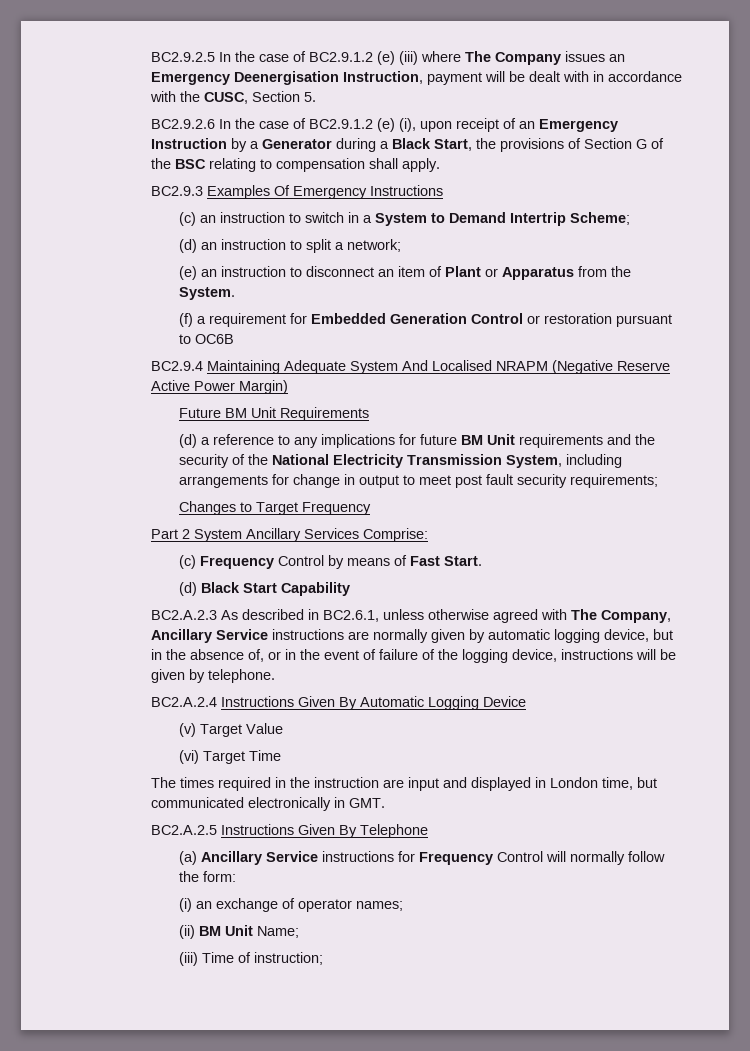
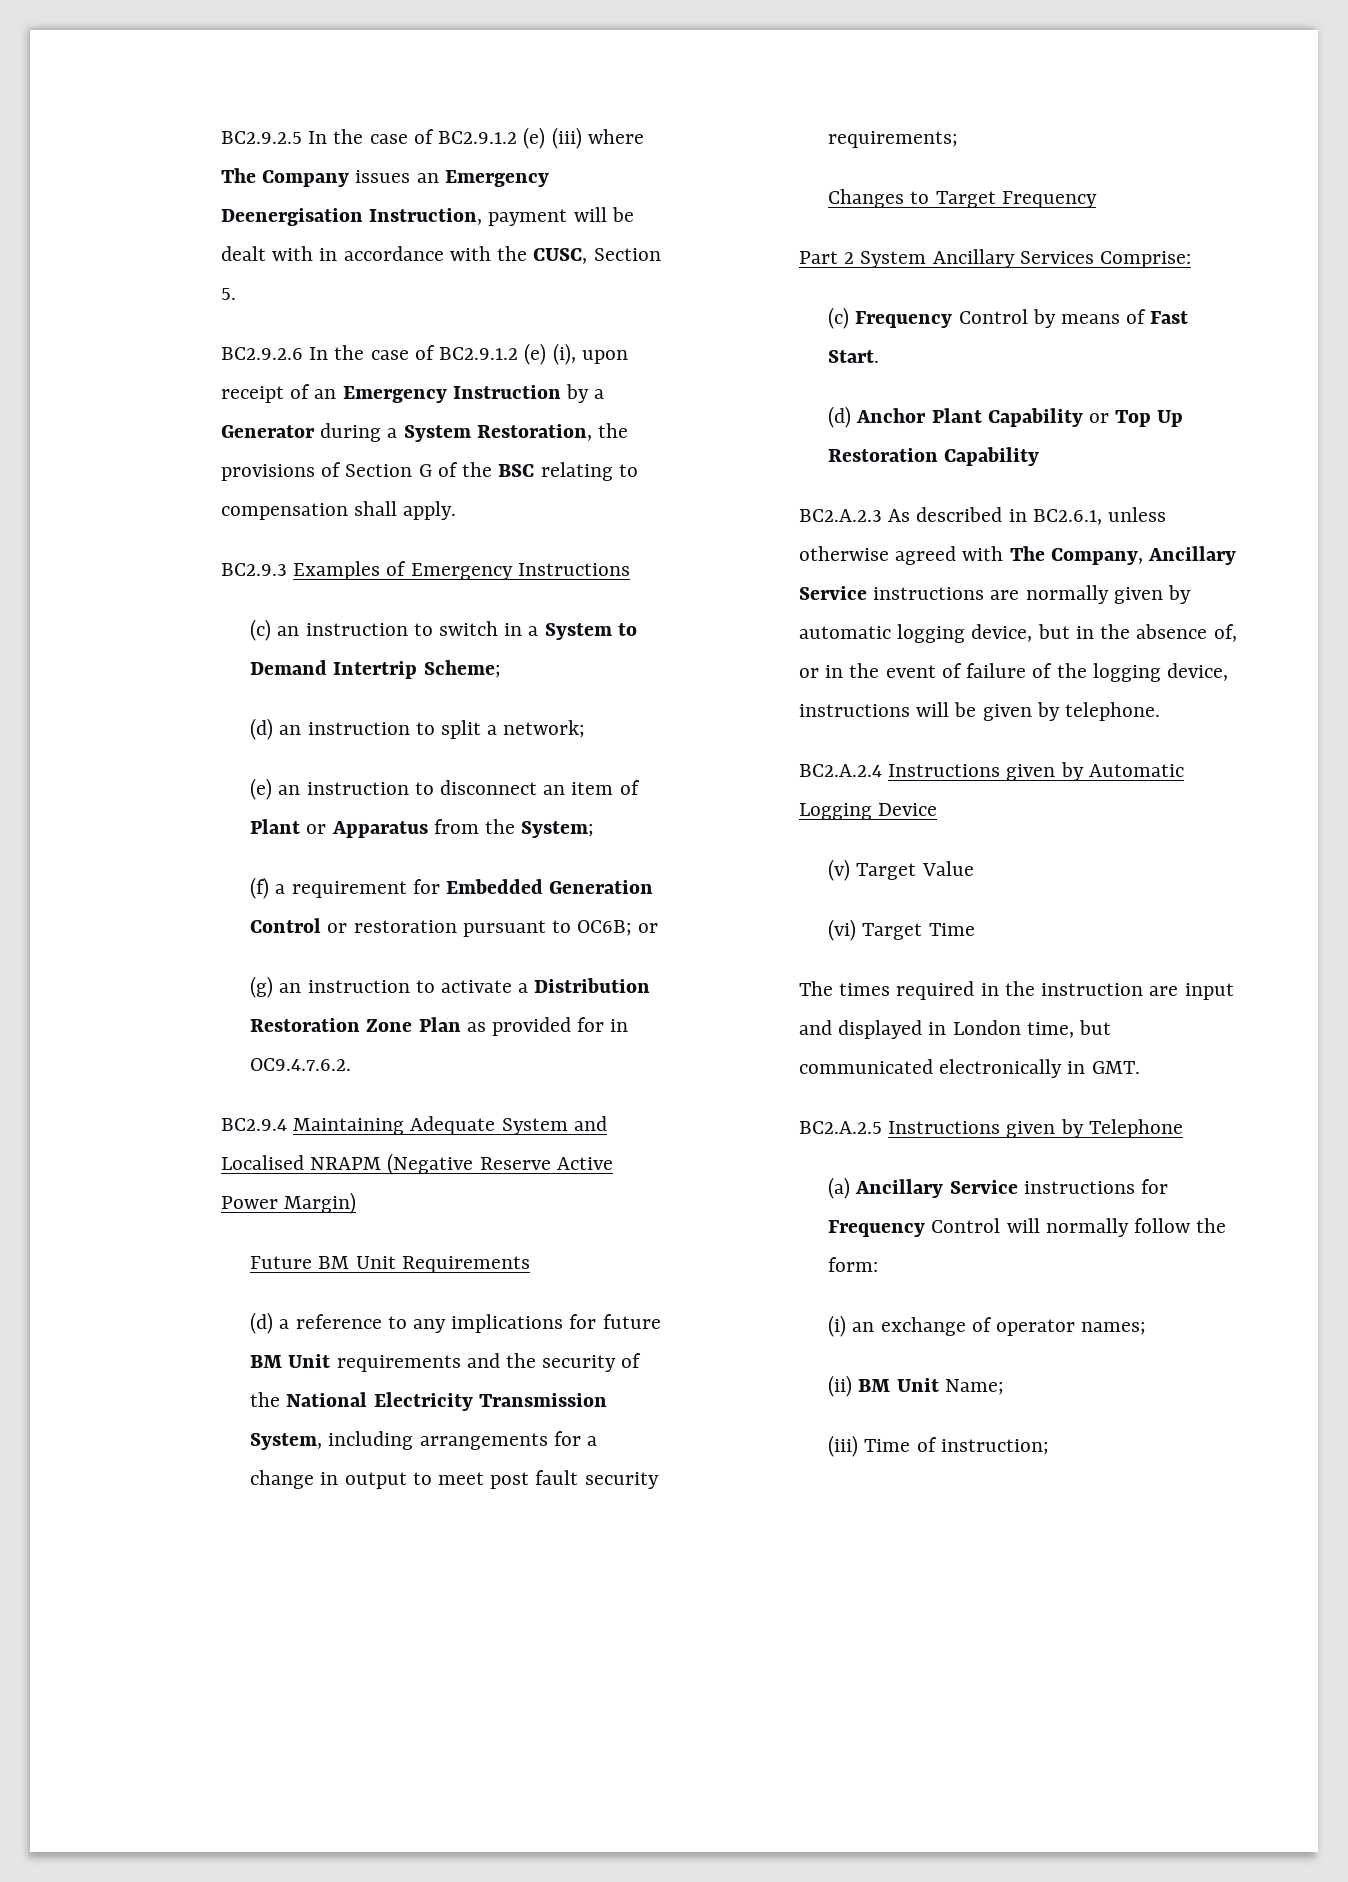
[391,138,472,151] Black Start, -> [403,424,592,442] System Restoration,
[273,185,290,196] Of -> [386,561,407,576] of
[178,287,235,300] System. -> [521,821,595,838] System;
[194,334,234,344] OC6B -> [577,920,659,936] [250,976,651,998] [250,1017,629,1036] [250,1058,352,1071] OC6B; or // (g) an instruction to activate a Distribution Restoration Zone Plan as provided for in OC9.4.7.6.2.
[401,360,428,371] And -> [573,1116,607,1131] and
(289, 479) none -> [586,1436,597,1446] a
[200,582,277,593] Black Start -> [856,408,1184,427] [828,448,939,462] Anchor Plant Capability or Top Up Restoration
[297,696,357,710] Given By -> [1006,762,1084,781] given by
[297,824,357,838] Given By -> [1006,1119,1084,1138] given by

